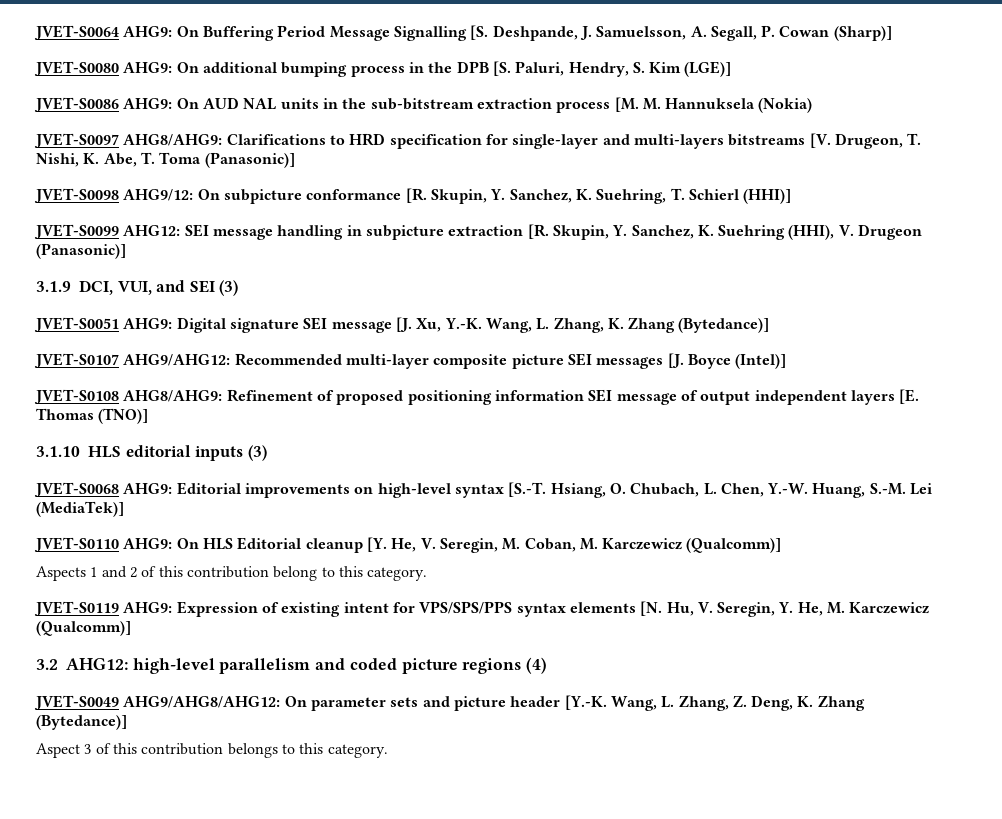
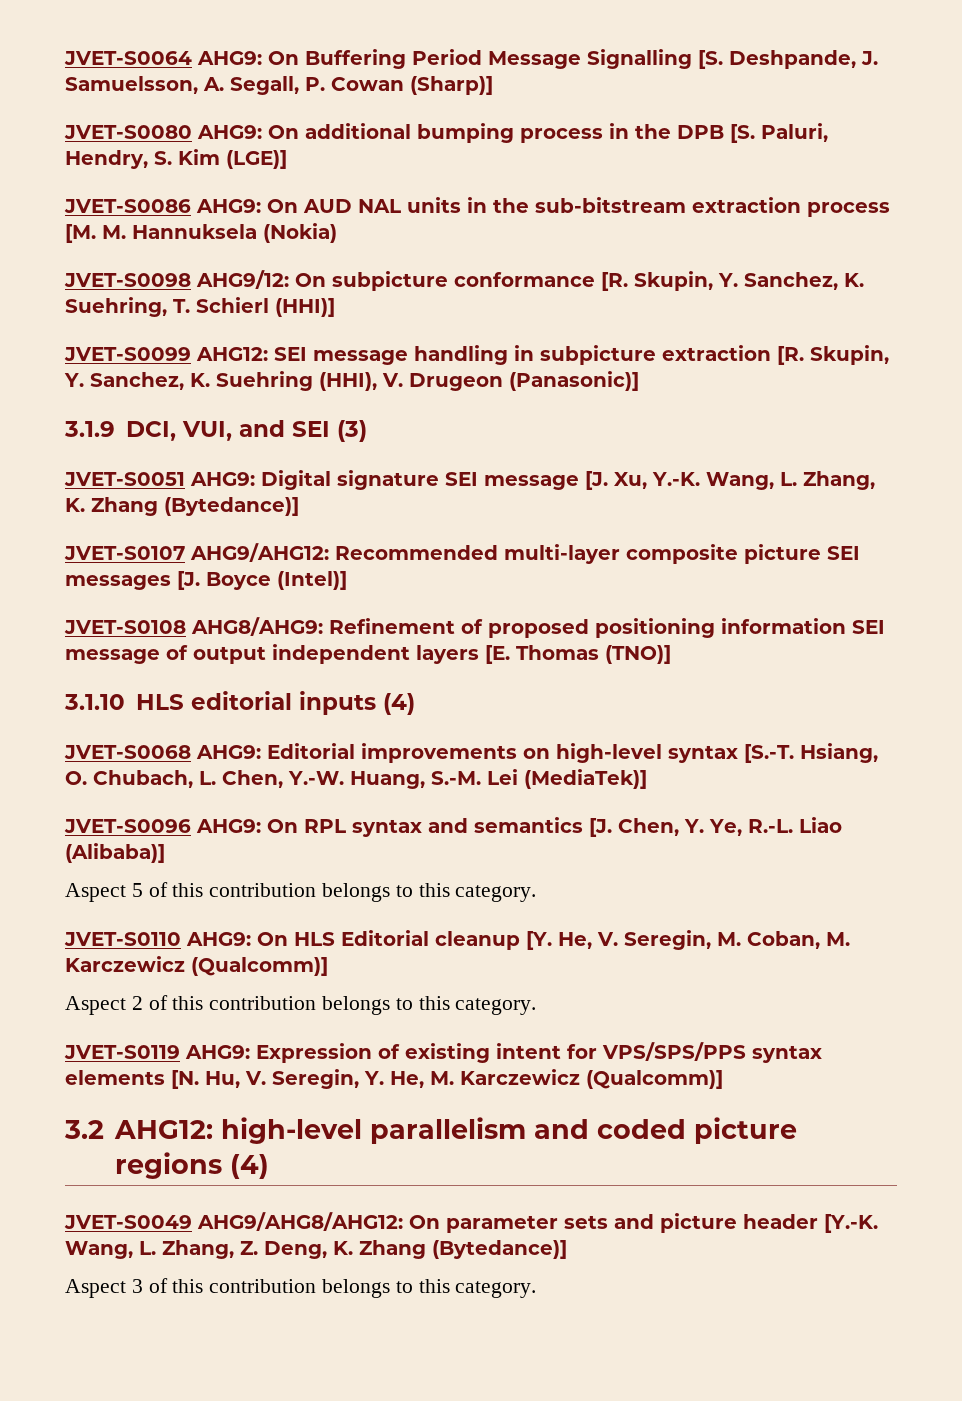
[34,133,922,149] [36,152,295,168] // JVET-S0097 AHG8/AHG9: Clarifications to HRD specification for single-layer and multi-layers bitstreams [V. Drugeon, T. Nishi, K. Abe, T. Toma (Panasonic)] -> (337, 233) none
[247,445,267,461] (3) -> [382,693,415,715] (4)
(124, 509) none -> [64,817,842,837] [65,843,165,863] [65,882,537,902] // JVET-S0096 AHG9: On RPL syntax and semantics [J. Chen, Y. Ye, R.-L. Liao (Alibaba)] // Aspect 5 of this contribution belongs to this category.
[36,566,127,581] Aspects 1 and -> [65,996,126,1015] Aspect
[273,566,318,581] belong -> [322,996,391,1015] belongs

